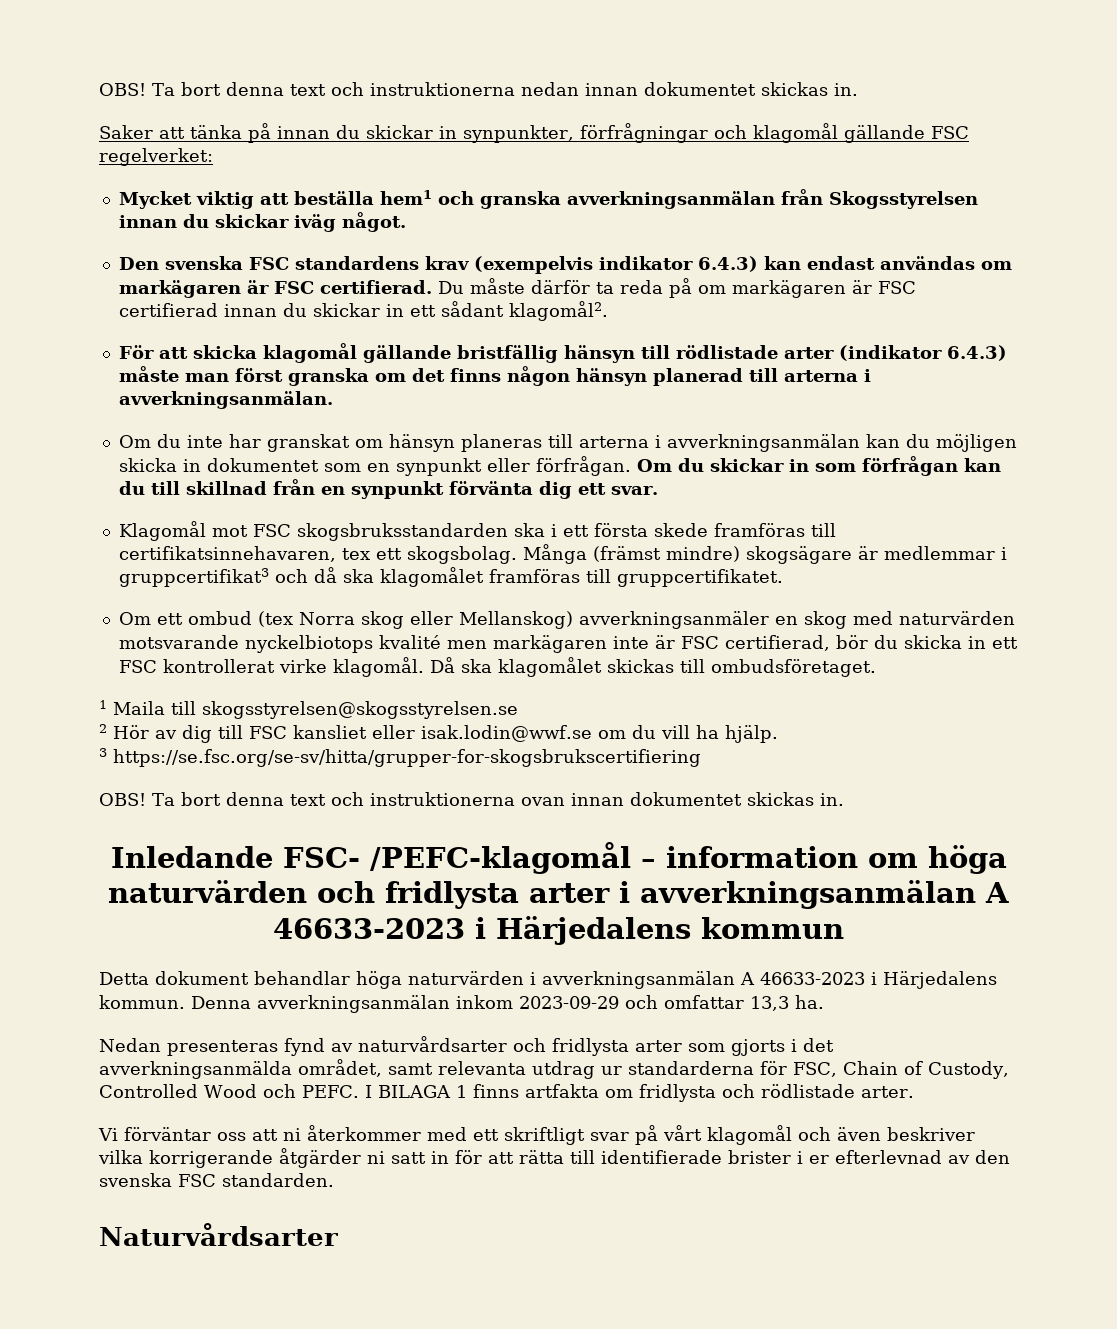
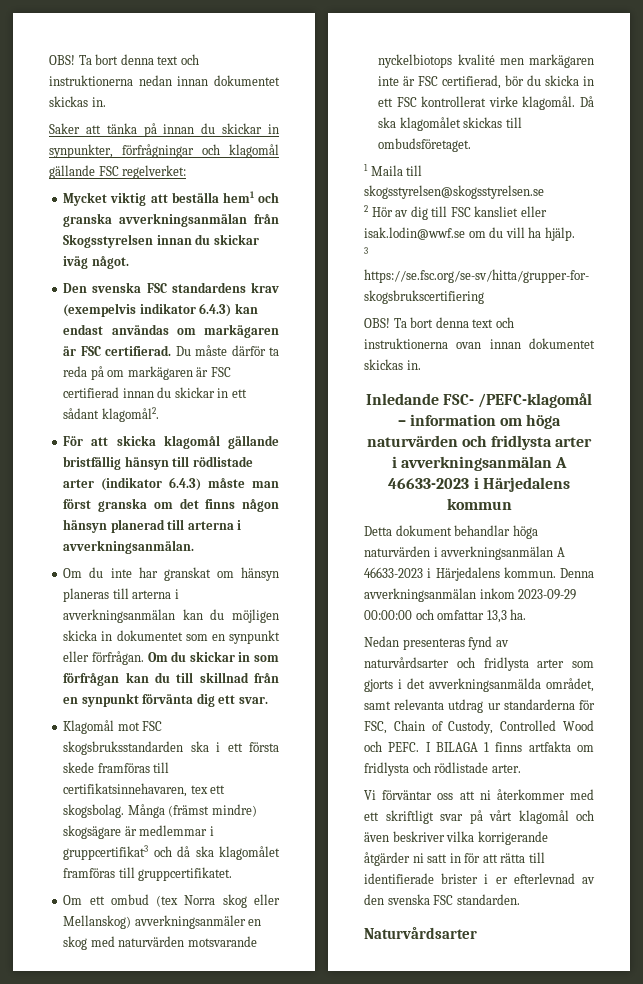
(619, 1002) none -> [364,610,412,620] 00:00:00

